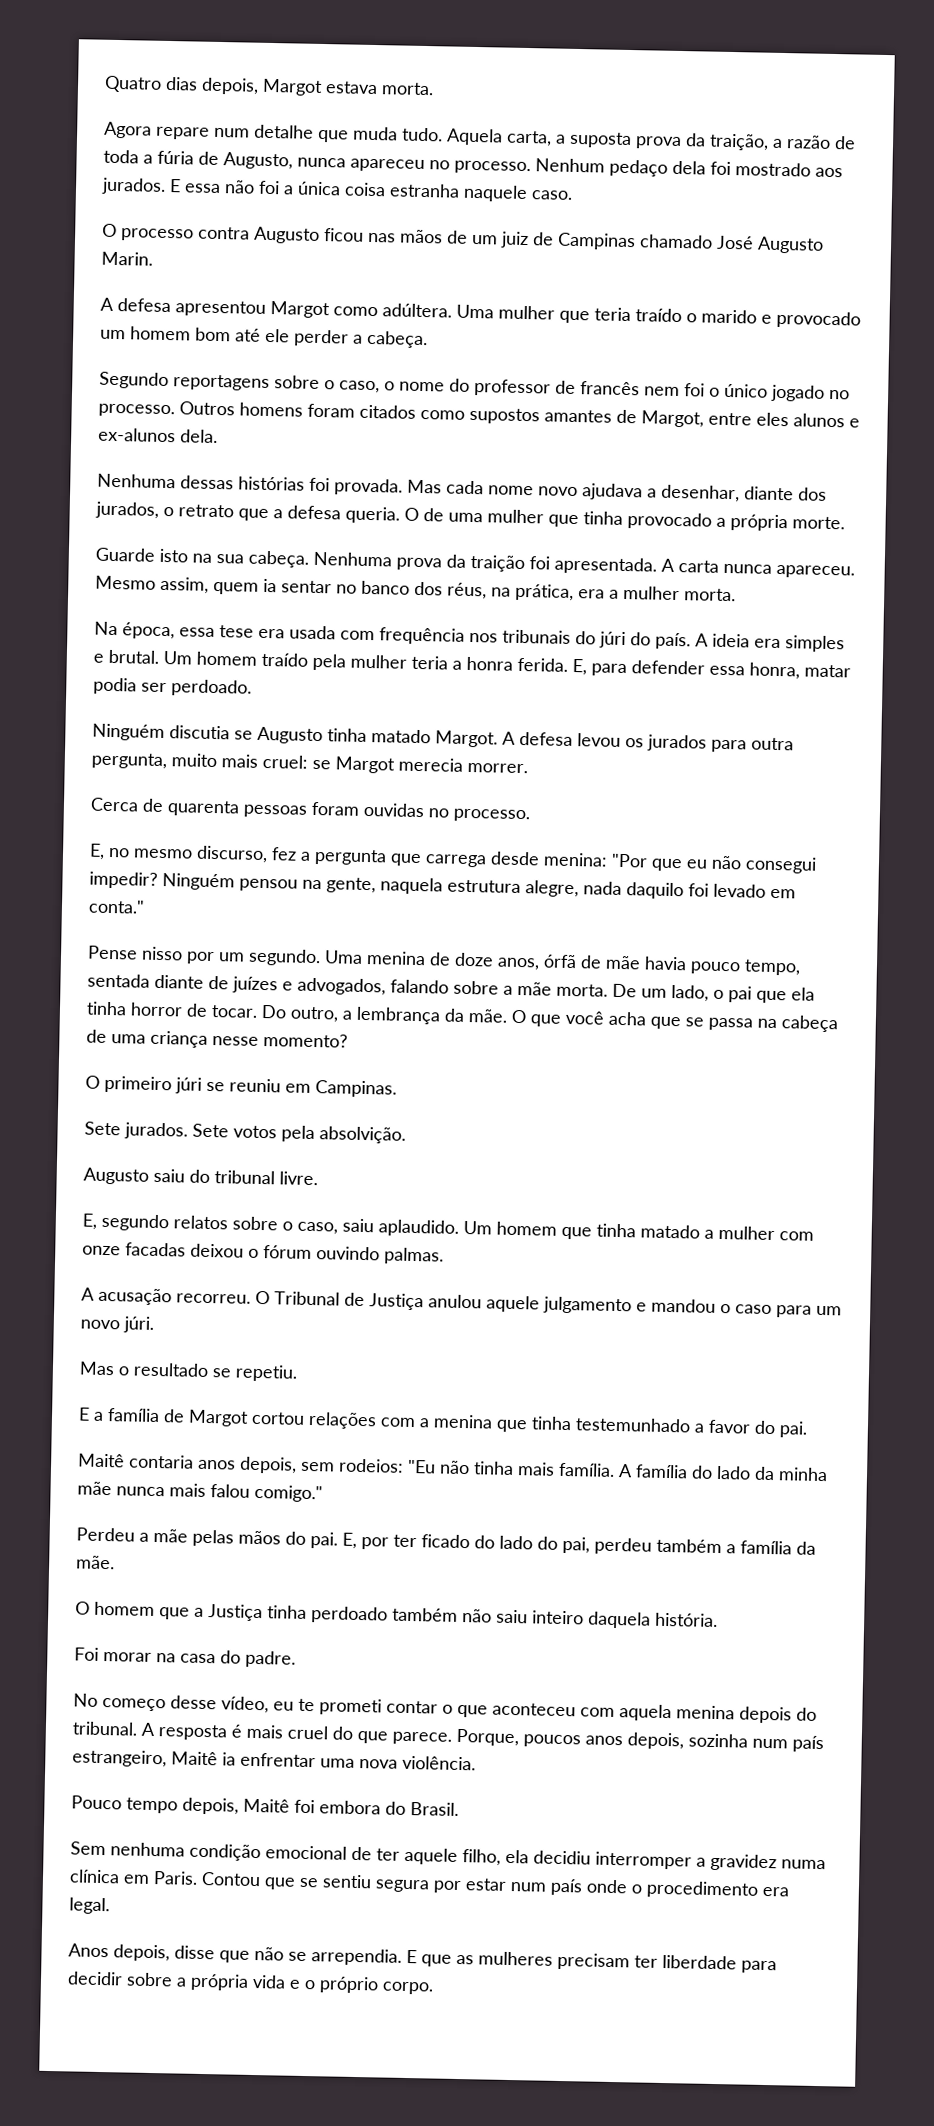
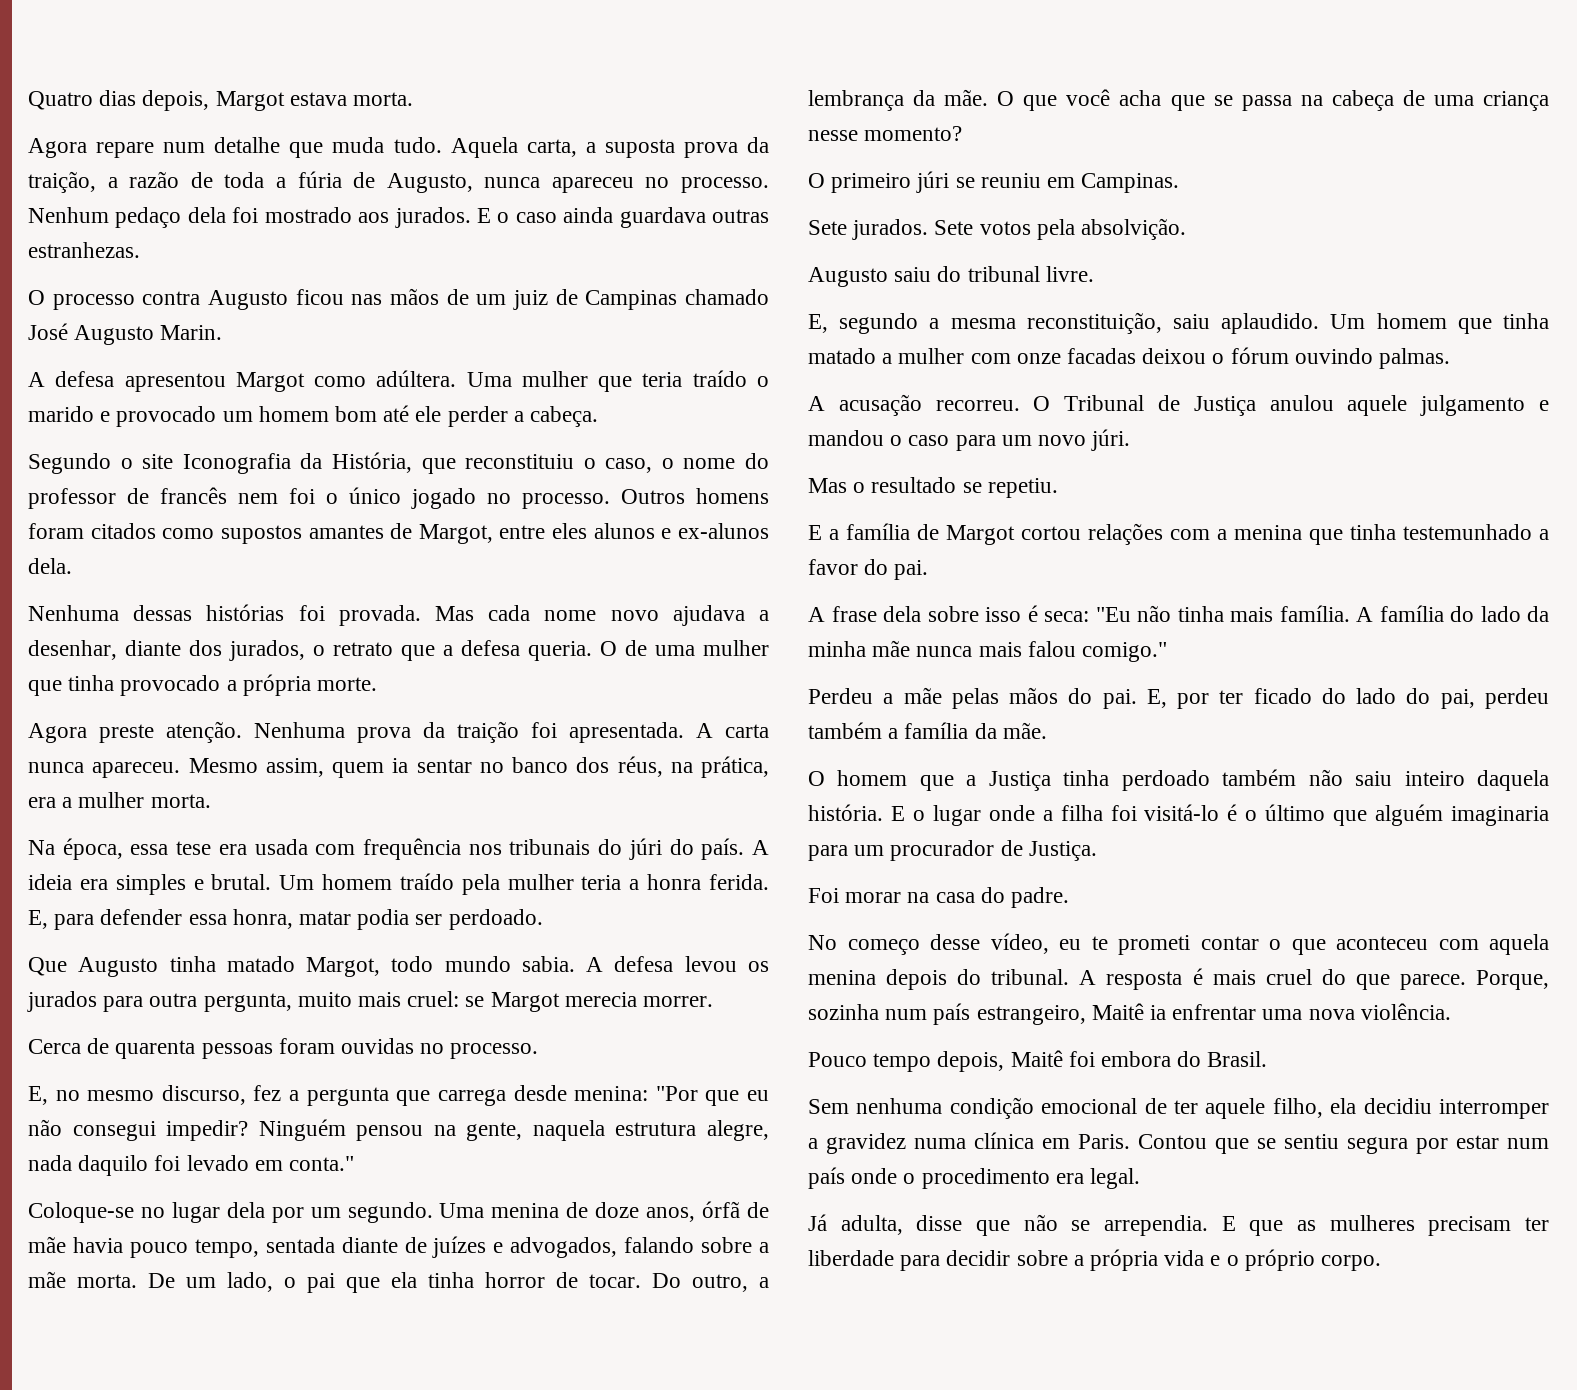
[184,180,573,203] essa não foi a única coisa estranha naquele caso. -> [497,207,769,228] [28,242,140,258] o caso ainda guardava outras estranhezas.
[173,374,320,392] reportagens sobre -> [120,452,575,474] o site Iconografia da História, que reconstituiu
[95,547,309,568] Guarde isto na sua cabeça. -> [28,721,242,743] Agora preste atenção.
[92,723,498,748] Ninguém discutia se Augusto tinha matado Margot. -> [28,956,575,977] Que Augusto tinha matado Margot, todo mundo sabia.
[87,945,183,961] Pense nisso -> [28,1202,265,1223] Coloque-se no lugar dela
[173,1215,338,1235] relatos sobre o caso, -> [929,312,1162,334] a mesma reconstituição,
[78,1453,404,1474] Maitê contaria anos depois, sem rodeios: -> [808,605,1089,622] A frase dela sobre isso é seca:
(718, 1619) none -> [890,804,1549,826] [808,840,1097,861] E o lugar onde a filha foi visitá-lo é o último que alguém imaginaria para um procurador de Justiça.
[523,1732,684,1750] poucos anos depois, -> (1549, 980) none
[68,1943,170,1962] Anos depois, -> [808,1214,903,1235] Já adulta,

